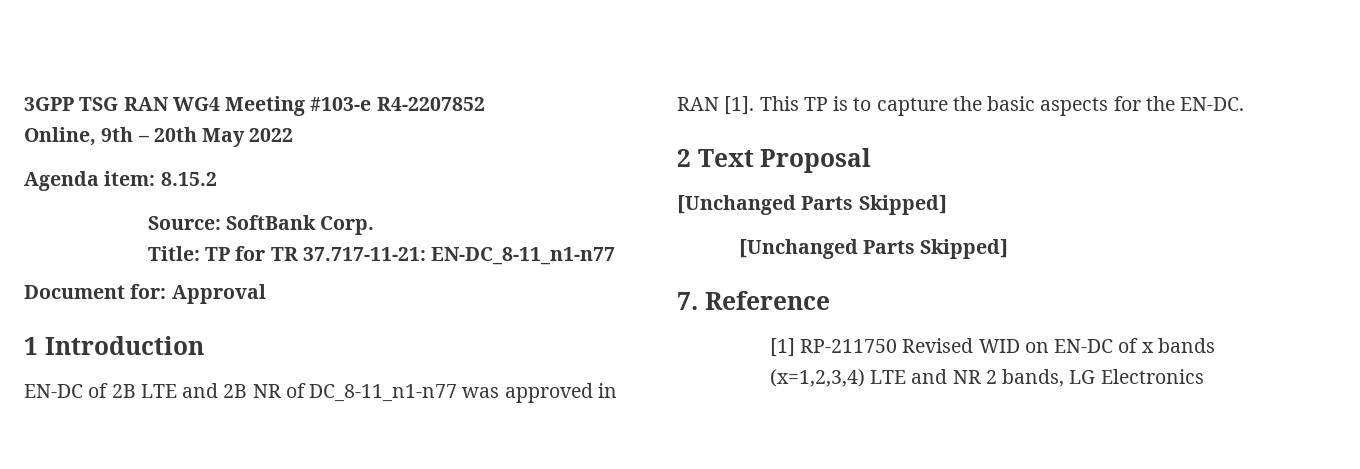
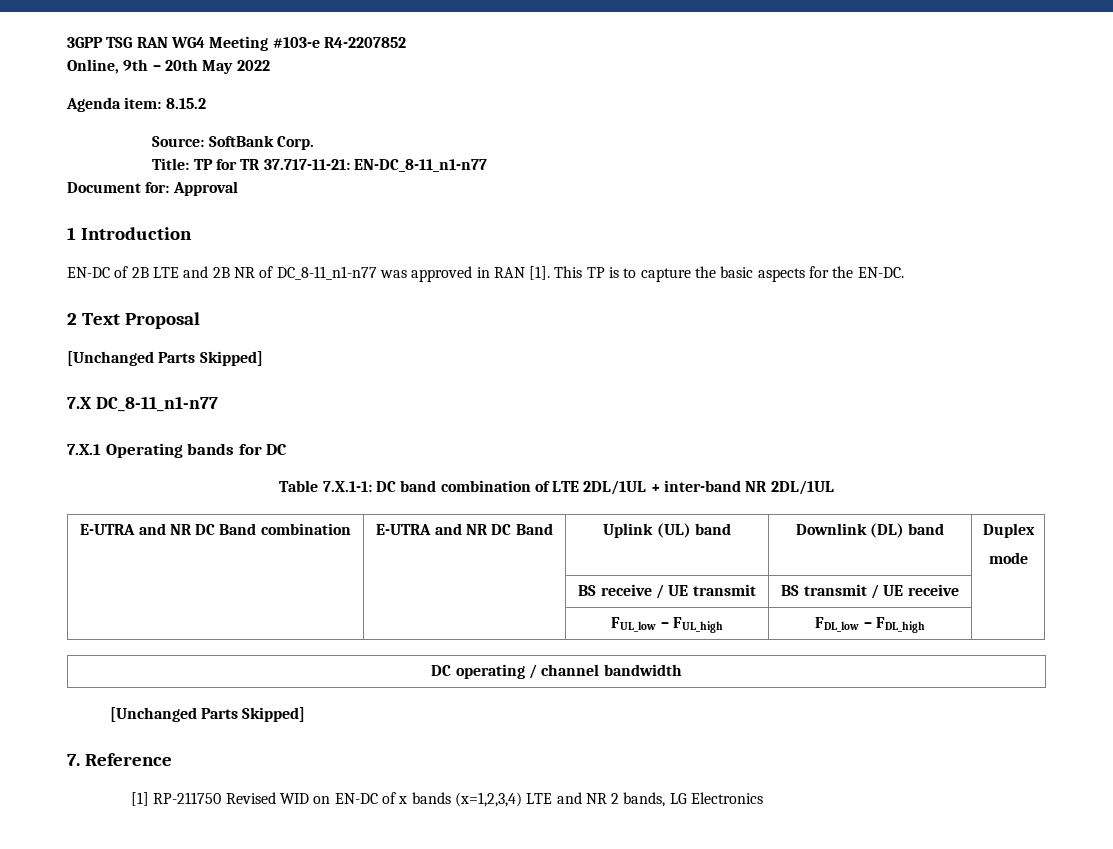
(947, 205) none -> [67,396,218,412] [67,443,288,458] [279,480,834,495] [80,523,351,535] [376,523,553,535] [603,523,731,538] [795,523,945,538] [982,523,1035,538] [988,552,1028,564] [578,584,756,599] [781,584,959,599] [611,617,723,633] [815,617,925,633] [431,664,682,679] // 7.X DC_8-11_n1-n77 // 7.X.1 Operating bands for DC // Table 7.X.1-1: DC band combination of LTE 2DL/1UL + inter-band NR 2DL/1UL // E-UTRA and NR DC Band combination | E-UTRA and NR DC Band | Uplink (UL) band | Downlink (DL) band | Duplex // mode // | | BS receive / UE transmit | BS transmit / UE receive | // | | FUL_low – FUL_high | FDL_low – FDL_high | // DC operating / channel bandwidth

